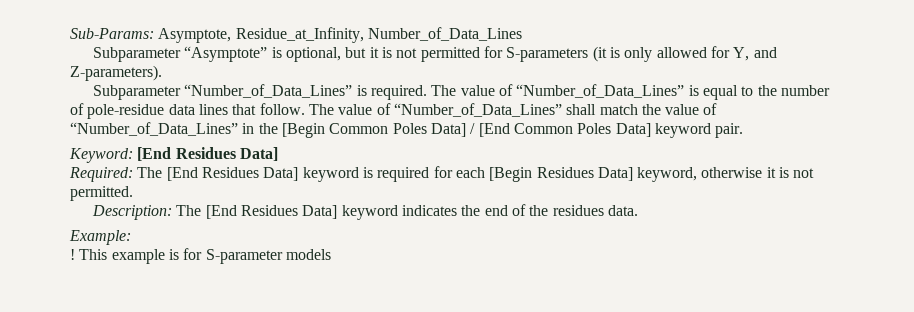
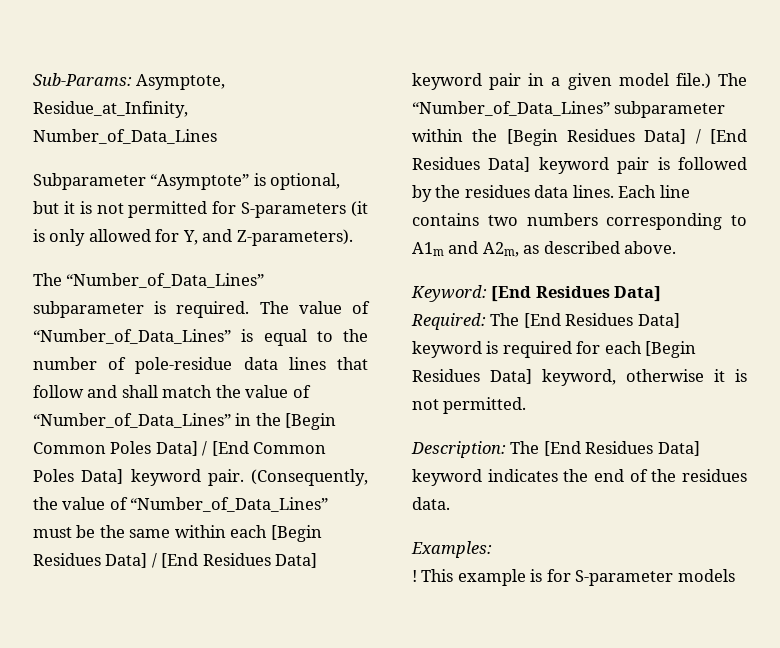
[93,84,353,100] Subparameter “Number_of_Data_Lines” -> [33,273,265,288] [33,301,144,318] The “Number_of_Data_Lines” subparameter
[259,103,562,117] follow. The value of “Number_of_Data_Lines” -> [33,385,118,398] follow and
(744, 130) none -> [251,469,368,486] [33,497,329,512] [33,525,322,542] [33,553,318,568] [412,73,747,90] [412,101,726,118] [412,129,747,146] [412,157,747,174] [412,185,690,202] [412,213,747,230] [412,241,677,257] (Consequently, the value of “Number_of_Data_Lines” must be the same within each [Begin Residues Data] / [End Residues Data] keyword pair in a given model file.) The “Number_of_Data_Lines” subparameter within the [Begin Residues Data] / [End Residues Data] keyword pair is followed by the residues data lines. Each line contains two numbers corresponding to A1m and A2m, as described above.
[69,230,131,245] Example: -> [411,541,492,558] Examples:

